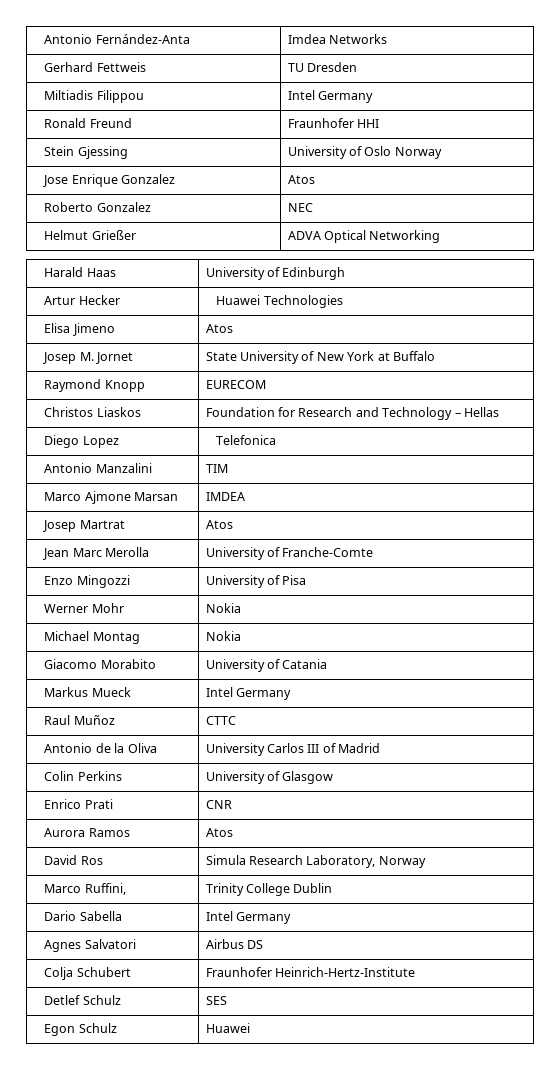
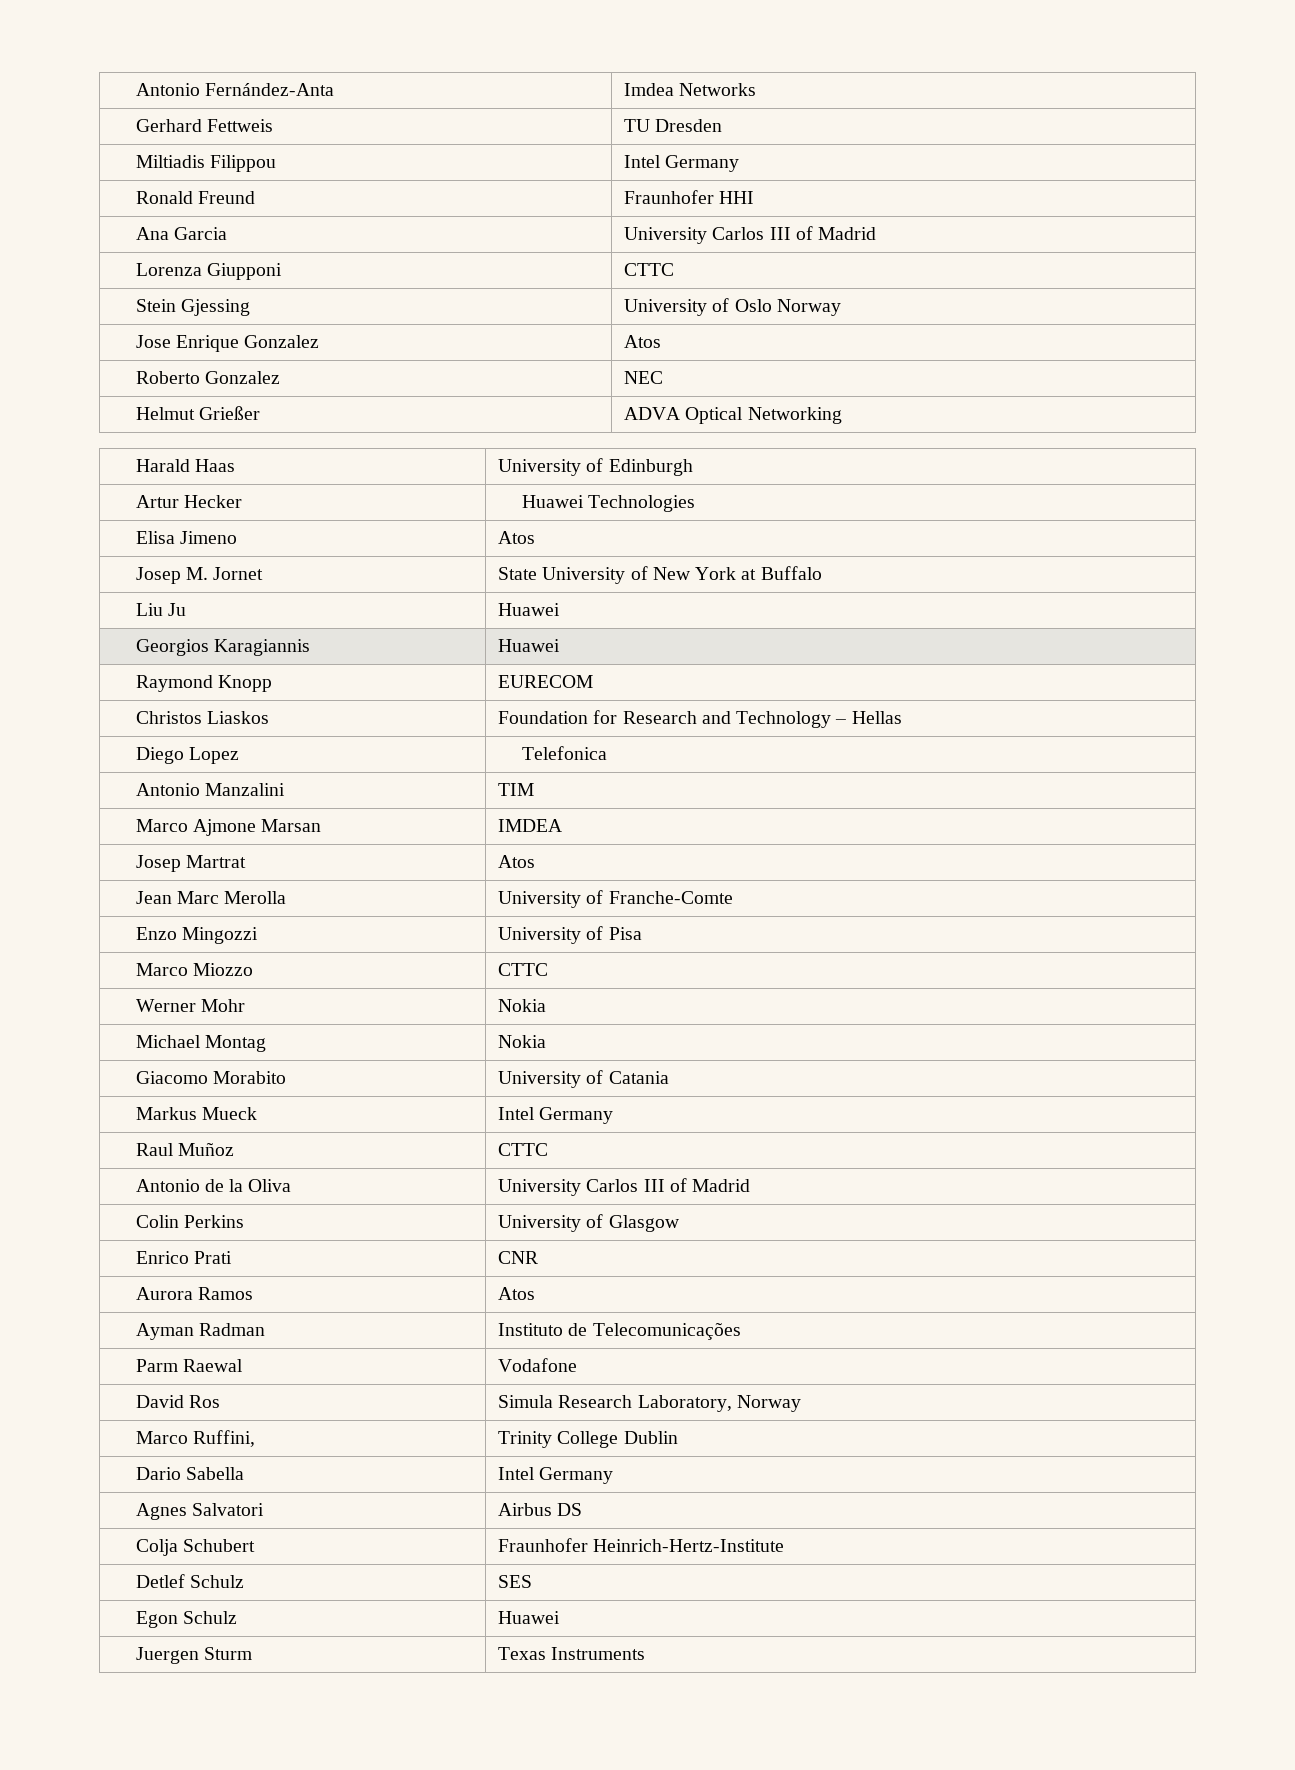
(380, 123) none -> [135,227,227,240] [624,226,877,244] [135,263,282,280] [624,263,675,276] // Ana Garcia | University Carlos III of Madrid // Lorenza Giupponi | CTTC
(435, 356) none -> [135,603,186,616] [498,603,561,616] [135,639,310,656] [498,639,561,652] // Liu Ju | Huawei // Georgios Karagiannis | Huawei
(307, 580) none -> [135,963,253,976] [498,963,549,976] // Marco Miozzo | CTTC
(233, 832) none -> [135,1323,265,1340] [498,1323,741,1340] [135,1359,243,1372] [498,1358,578,1372] // Ayman Radman | Instituto de Telecomunicações // Parm Raewal | Vodafone
(250, 1028) none -> [135,1647,252,1664] [498,1647,646,1660] // Juergen Sturm | Texas Instruments

